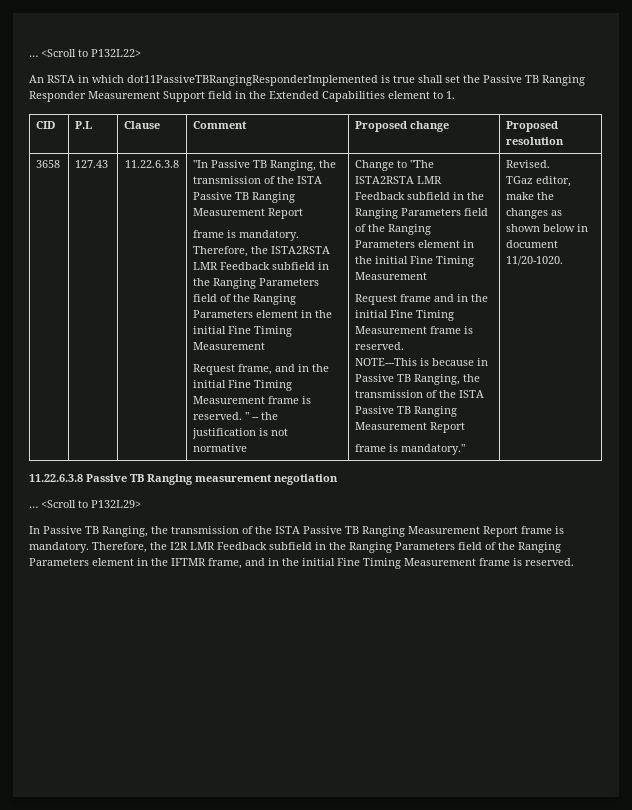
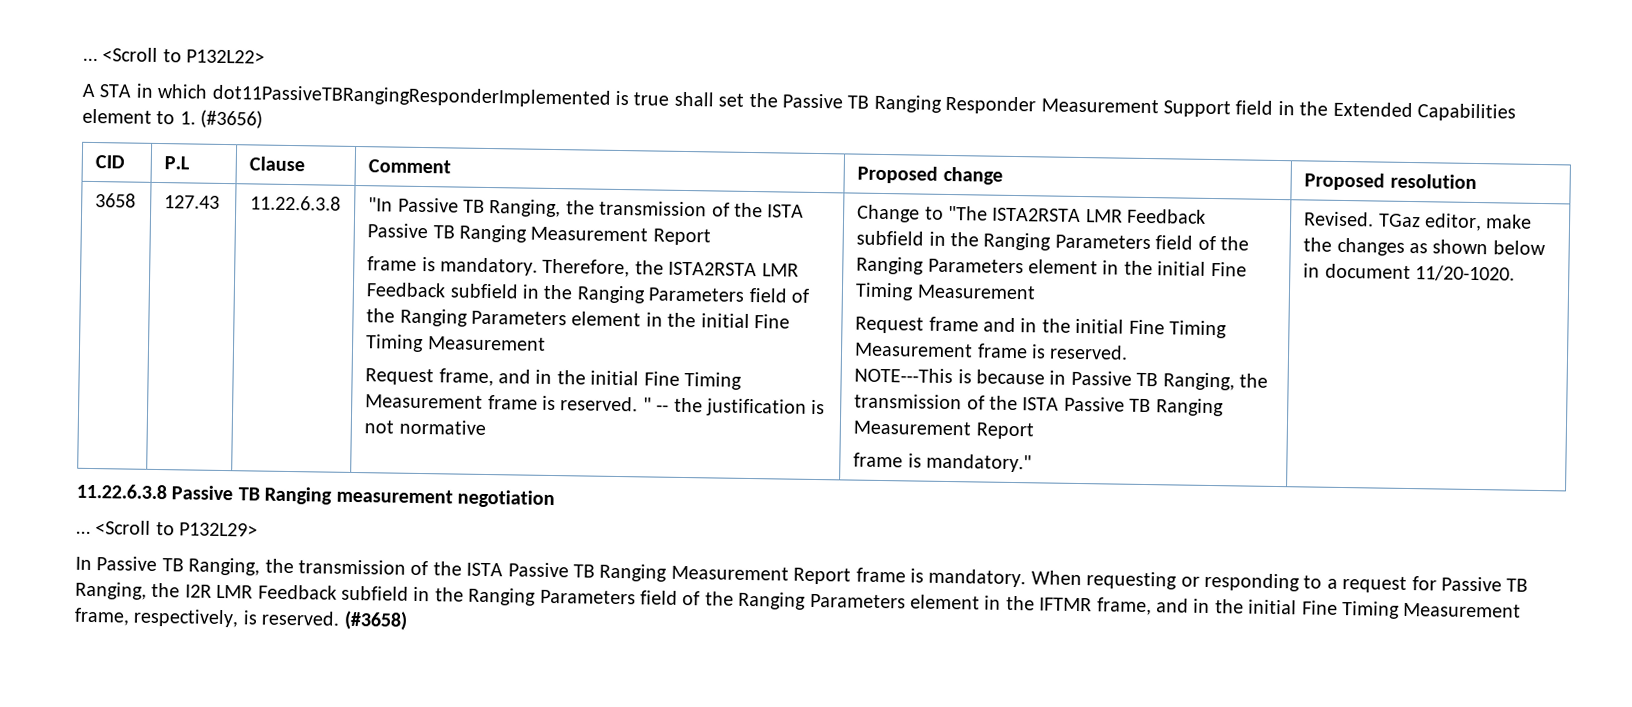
[29,75,75,83] An RSTA -> [82,83,133,98] A STA
(455, 95) none -> [200,109,264,129] (#3656)
(551, 164) // -> (1375, 219) none
[92,542,147,553] Therefore, -> [1030,570,1529,594] [75,581,147,600] When requesting or responding to a request for Passive TB Ranging,
[479,558,574,566] frame is reserved. -> [74,607,408,631] frame, respectively, is reserved. (#3658)

